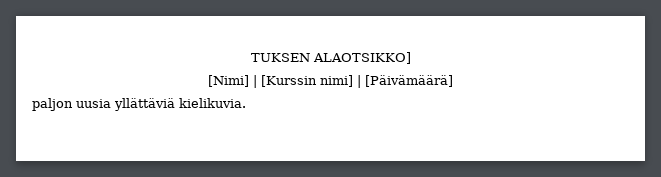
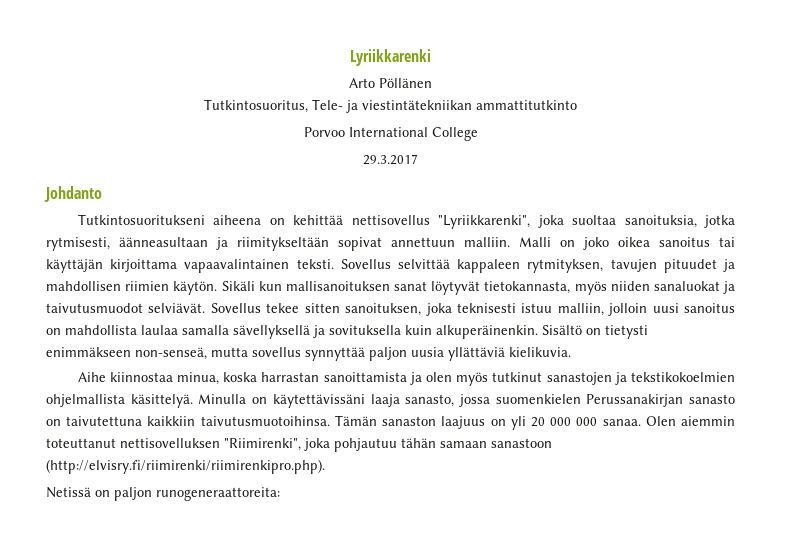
[250,52,411,64] [208,75,453,88] [32,98,246,111] TUKSEN ALAOTSIKKO] // [Nimi] | [Kurssin nimi] | [Päivämäärä] // paljon uusia yllättäviä kielikuvia. -> [350,49,431,66] [349,78,432,88] [204,99,577,113] [303,127,478,141] [363,154,418,165] [44,186,102,202] [77,214,736,229] [46,237,735,251] [46,259,735,273] [46,281,735,295] [46,303,735,316] [46,325,648,339] [46,347,571,361] [77,372,735,386] [46,394,735,408] [46,415,735,430] [46,438,552,452] [46,459,325,474] [46,487,280,501] Lyriikkarenki // Arto Pöllänen // Tutkintosuoritus, Tele- ja viestintätekniikan ammattitutkinto // Porvoo International College // 29.3.2017 // Johdanto // Tutkintosuoritukseni aiheena on kehittää nettisovellus "Lyriikkarenki", joka suoltaa sanoituksia, jotka rytmisesti, äänneasultaan ja riimitykseltään sopivat annettuun malliin. Malli on joko oikea sanoitus tai käyttäjän kirjoittama vapaavalintainen teksti. Sovellus selvittää kappaleen rytmityksen, tavujen pituudet ja mahdollisen riimien käytön. Sikäli kun mallisanoituksen sanat löytyvät tietokannasta, myös niiden sanaluokat ja taivutusmuodot selviävät. Sovellus tekee sitten sanoituksen, joka teknisesti istuu malliin, jolloin uusi sanoitus on mahdollista laulaa samalla sävellyksellä ja sovituksella kuin alkuperäinenkin. Sisältö on tietysti enimmäkseen non-senseä, mutta sovellus synnyttää paljon uusia yllättäviä kielikuvia. // Aihe kiinnostaa minua, koska harrastan sanoittamista ja olen myös tutkinut sanastojen ja tekstikokoelmien ohjelmallista käsittelyä. Minulla on käytettävissäni laaja sanasto, jossa suomenkielen Perussanakirjan sanasto on taivutettuna kaikkiin taivutusmuotoihinsa. Tämän sanaston laajuus on yli 20 000 000 sanaa. Olen aiemmin toteuttanut nettisovelluksen "Riimirenki", joka pohjautuu tähän samaan sanastoon (http://elvisry.fi/riimirenki/riimirenkipro.php). // Netissä on paljon runogeneraattoreita:

